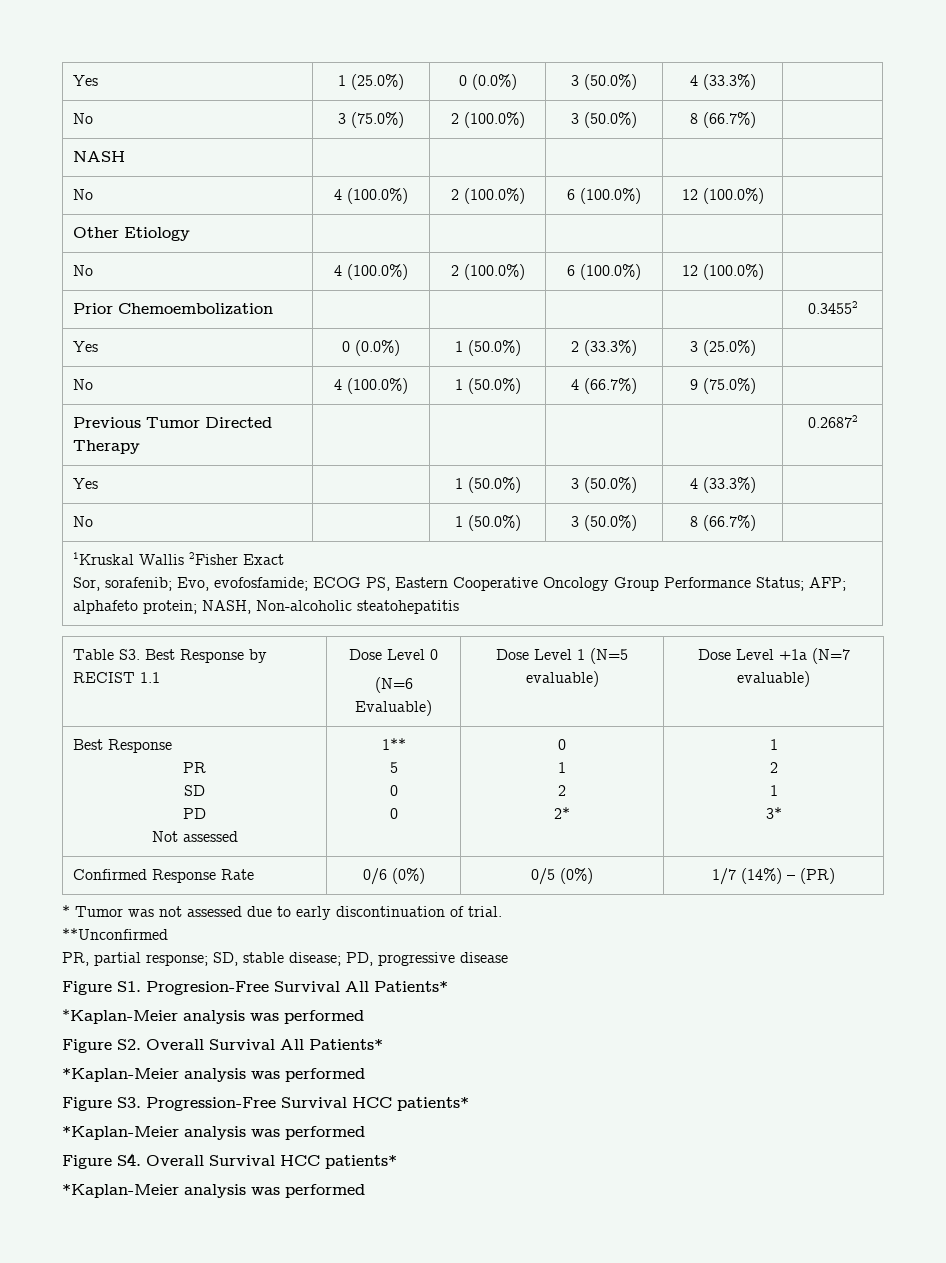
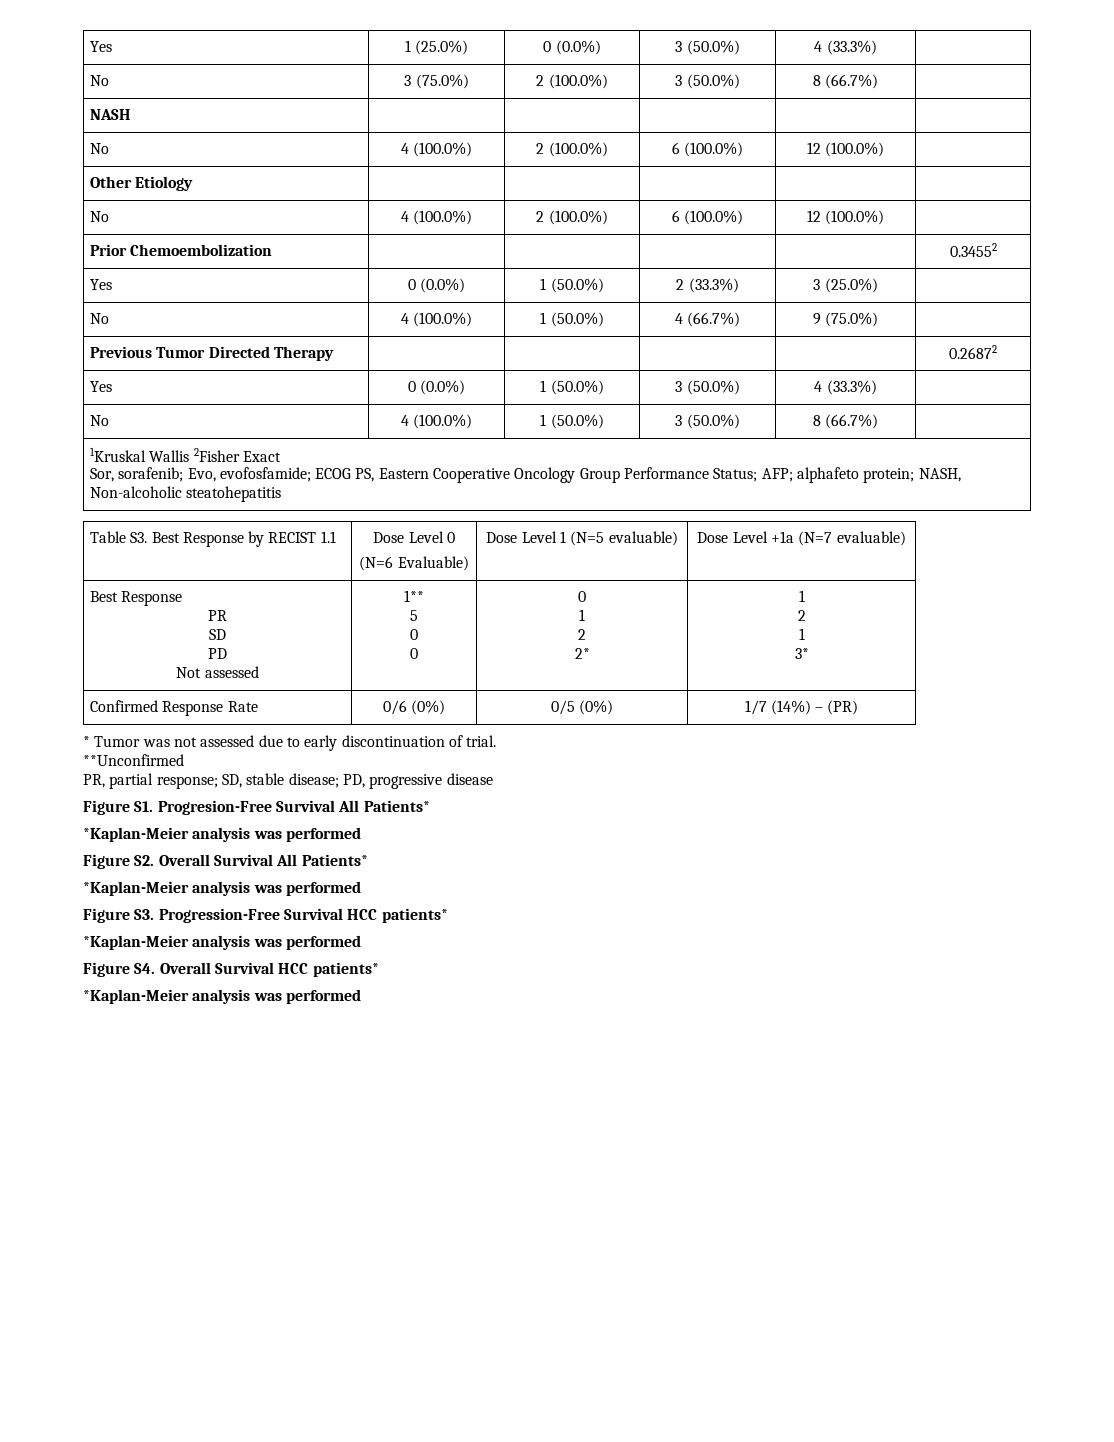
(99, 483) none -> [407,380,466,395] 0 (0.0%)
(94, 521) none -> [400,414,473,429] 4 (100.0%)

